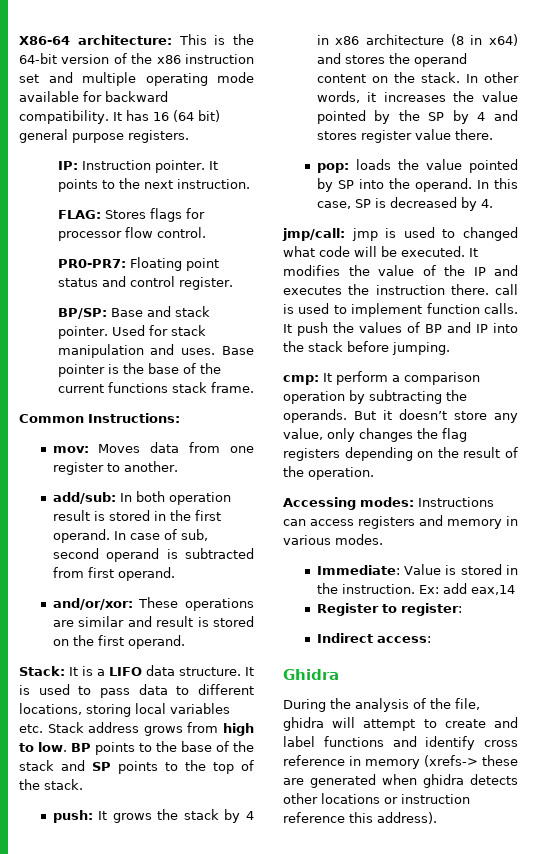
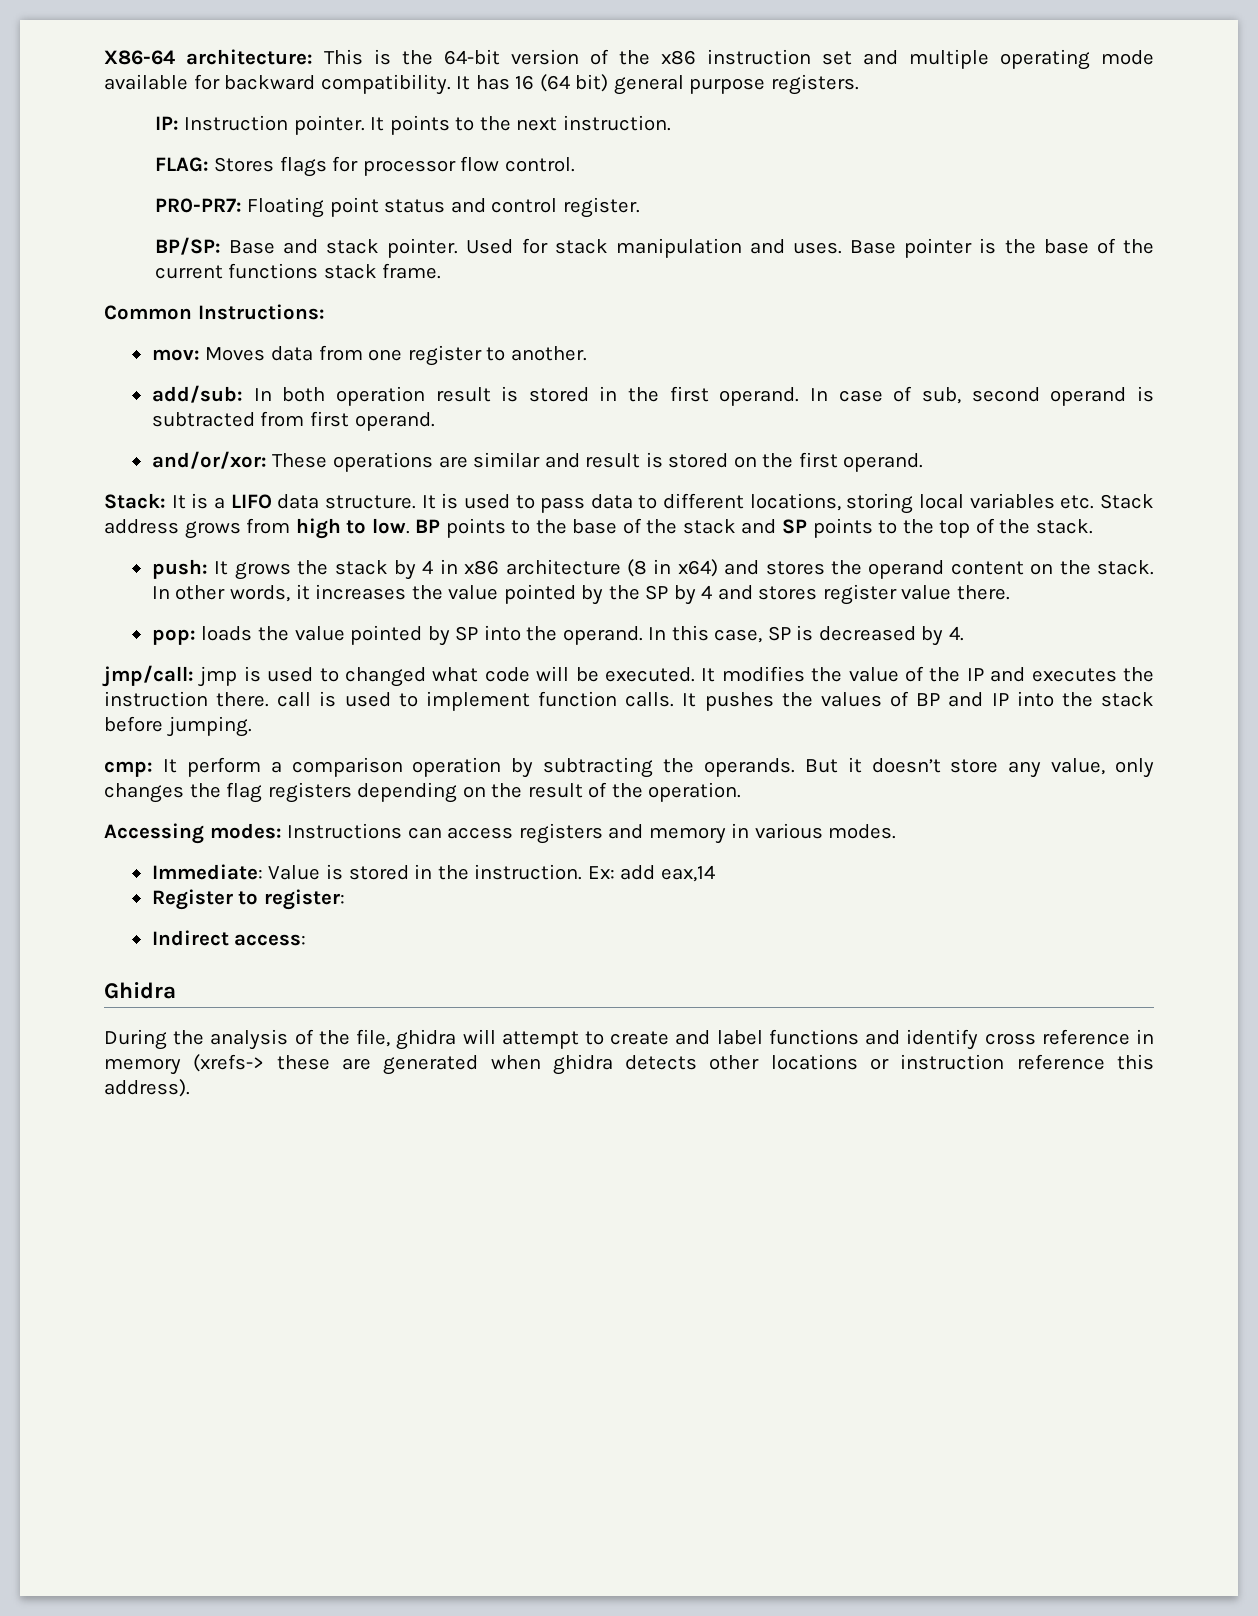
[297,322,328,336] push -> [704,692,774,711] pushes

